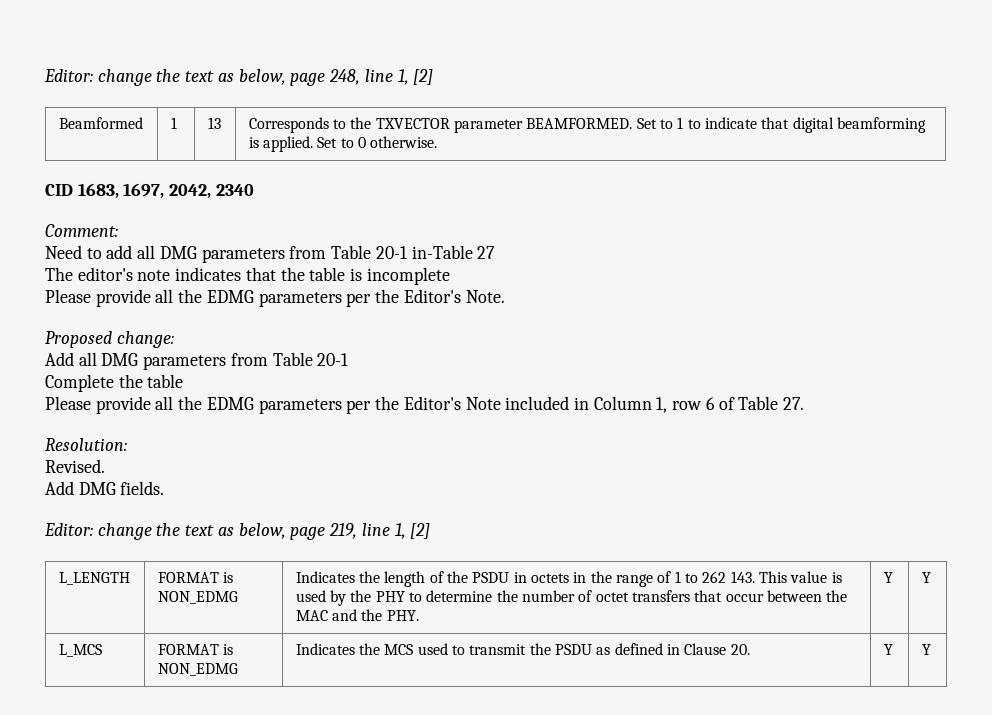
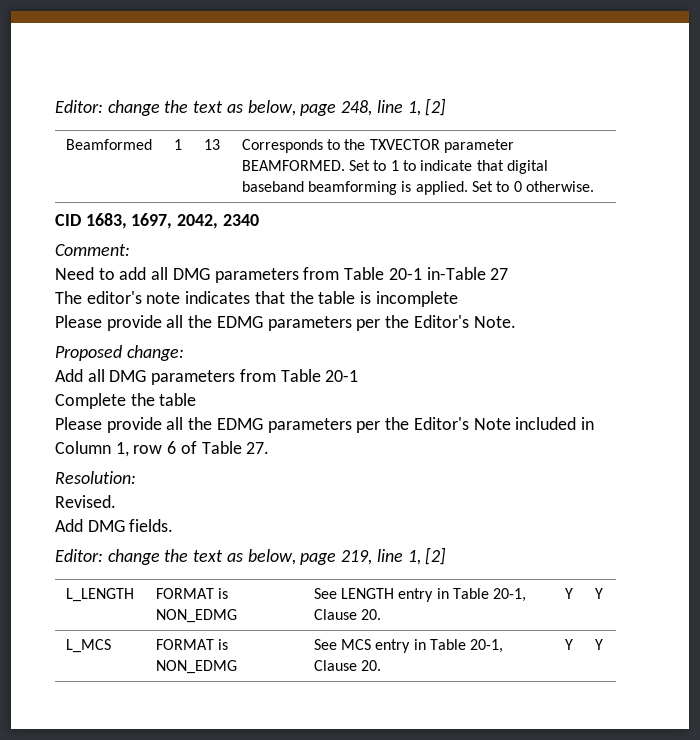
(834, 125) none -> [241,181,304,192] baseband
[295,571,842,587] [295,590,848,606] [295,609,419,621] Indicates the length of the PSDU in octets in the range of 1 to 262 143. This value is used by the PHY to determine the number of octet transfers that occur between the MAC and the PHY. -> [313,588,527,602] [313,609,381,620] See LENGTH entry in Table 20-1, Clause 20.
[295,643,681,655] Indicates the MCS used to transmit the PSDU as defined in -> [313,639,504,653] See MCS entry in Table 20-1,

